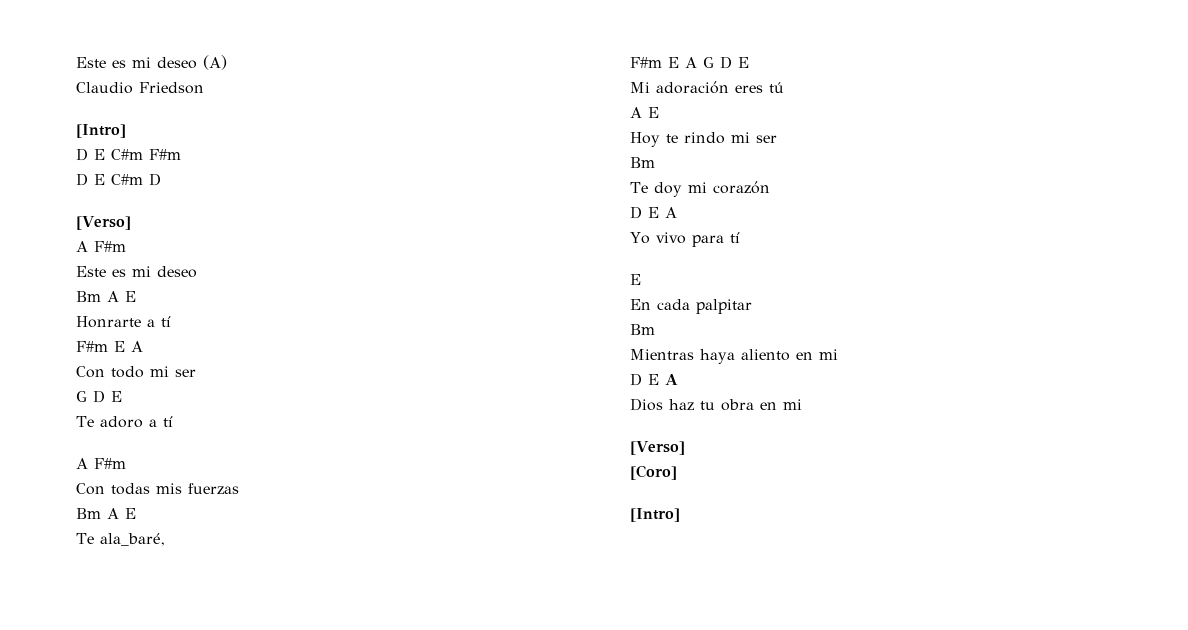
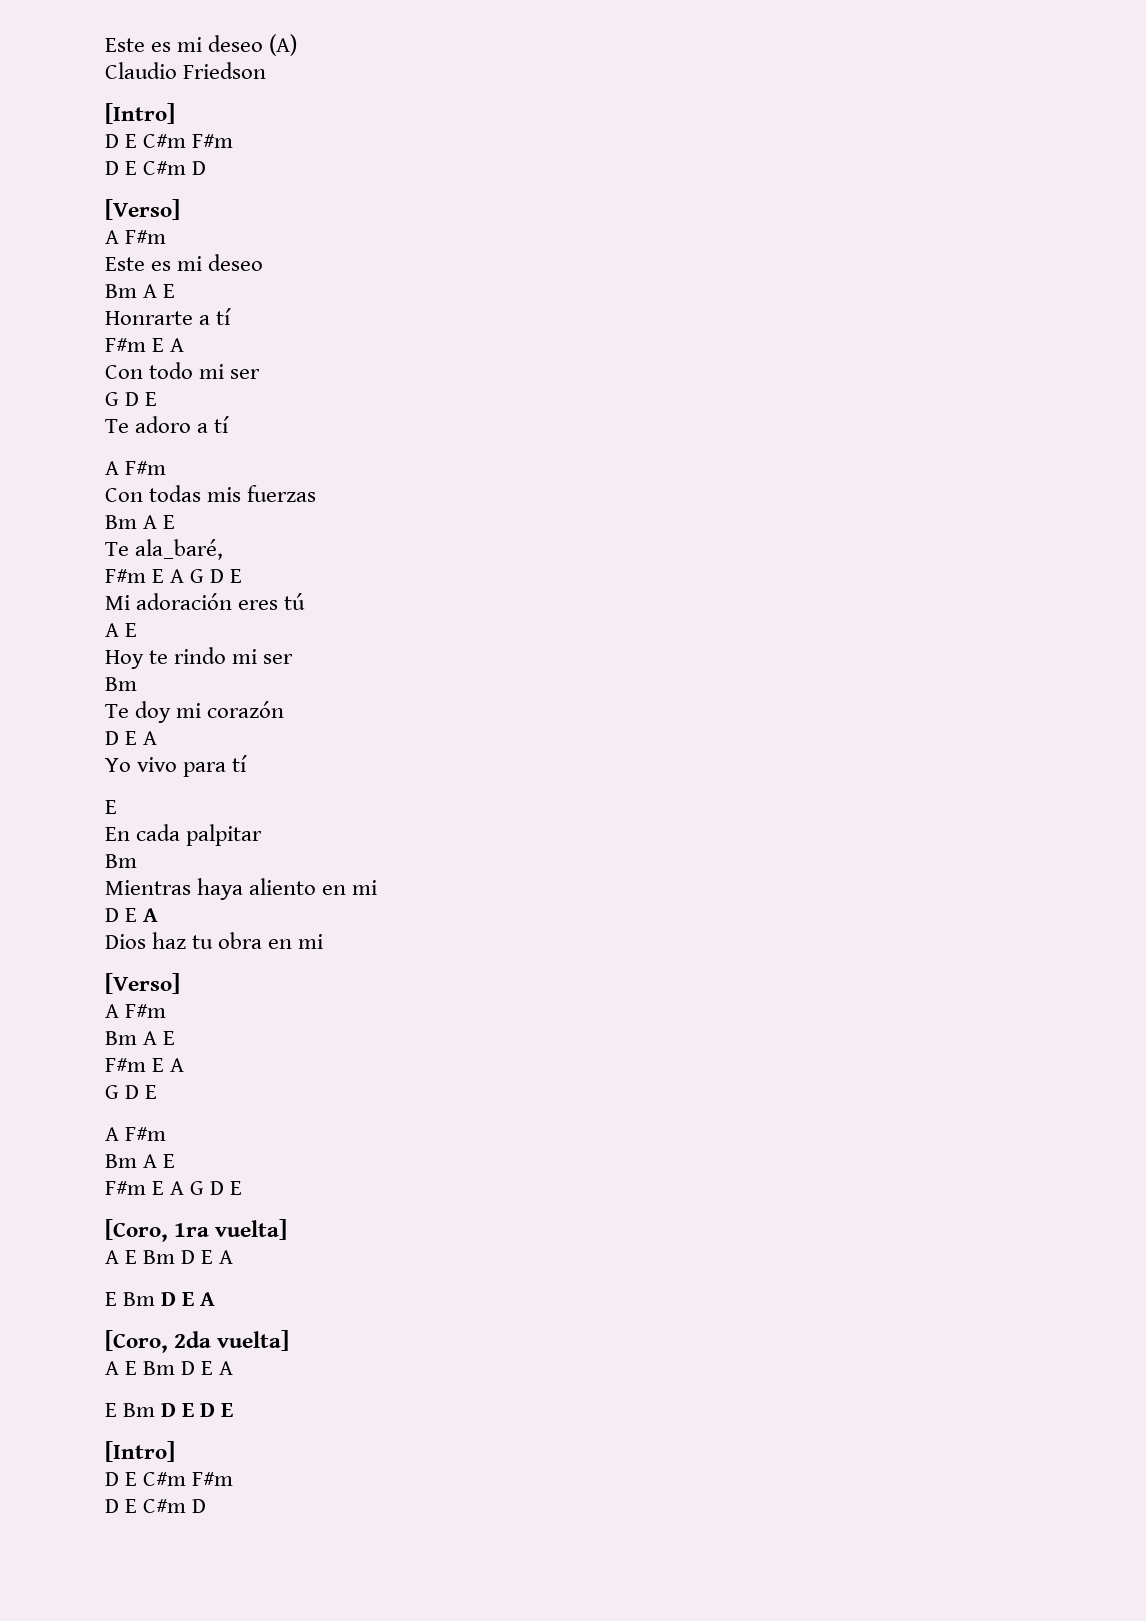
[630,465,677,480] [630,508,680,522] [Coro] // [Intro] -> [105,1004,167,1018] [105,1031,176,1045] [105,1058,185,1072] [105,1085,158,1099] [105,1127,167,1141] [105,1154,176,1168] [105,1181,243,1195] [105,1219,288,1242] [105,1250,234,1264] [105,1292,216,1306] [105,1330,290,1353] [105,1361,234,1375] [105,1403,234,1417] [105,1441,175,1462] [105,1472,234,1486] [105,1499,207,1513] A F#m // Bm A E // F#m E A // G D E // A F#m // Bm A E // F#m E A G D E // [Coro, 1ra vuelta] // A E Bm D E A // E Bm D E A // [Coro, 2da vuelta] // A E Bm D E A // E Bm D E D E // [Intro] // D E C#m F#m // D E C#m D

